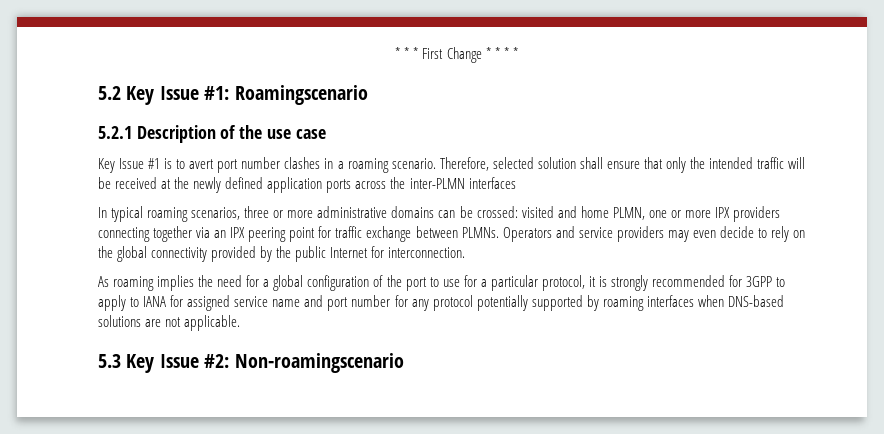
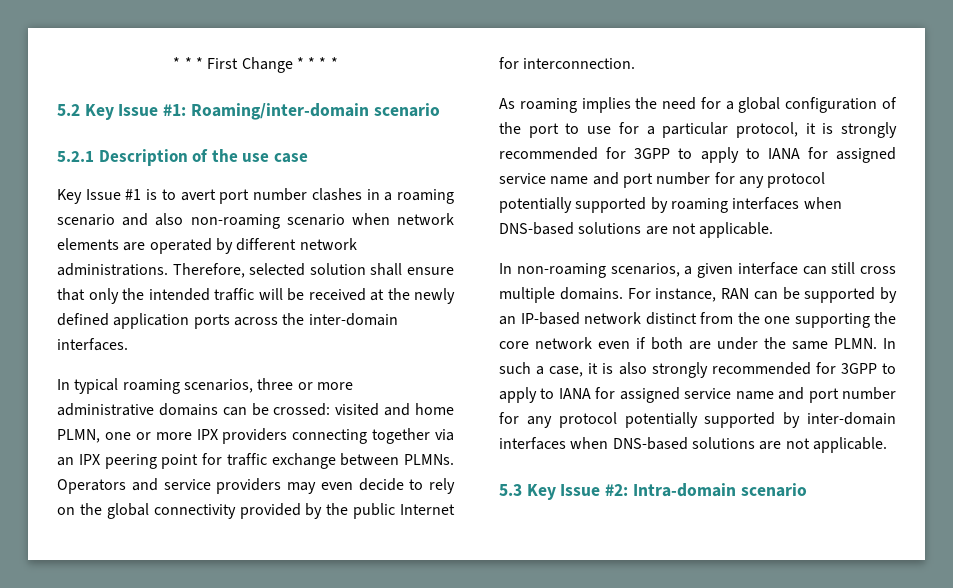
[234,85,368,105] Roamingscenario -> [190,103,440,120] Roaming/inter-domain scenario
[391,158,436,169] scenario. -> [57,213,454,229] [57,238,357,254] [57,263,168,276] scenario and also non-roaming scenario when network elements are operated by different network administrations.
[409,177,516,189] inter-PLMN interfaces -> [308,313,398,326] [57,338,128,351] inter-domain interfaces.
(241, 323) none -> [499,262,896,278] [499,287,897,303] [499,312,896,328] [499,337,896,350] [499,362,896,378] [499,387,896,403] [499,412,896,428] [499,437,887,453] // In non-roaming scenarios, a given interface can still cross multiple domains. For instance, RAN can be supported by an IP-based network distinct from the one supporting the core network even if both are under the same PLMN. In such a case, it is also strongly recommended for 3GPP to apply to IANA for assigned service name and port number for any protocol potentially supported by inter-domain interfaces when DNS-based solutions are not applicable.
[234,353,404,373] Non-roamingscenario -> [632,483,807,497] Intra-domain scenario

